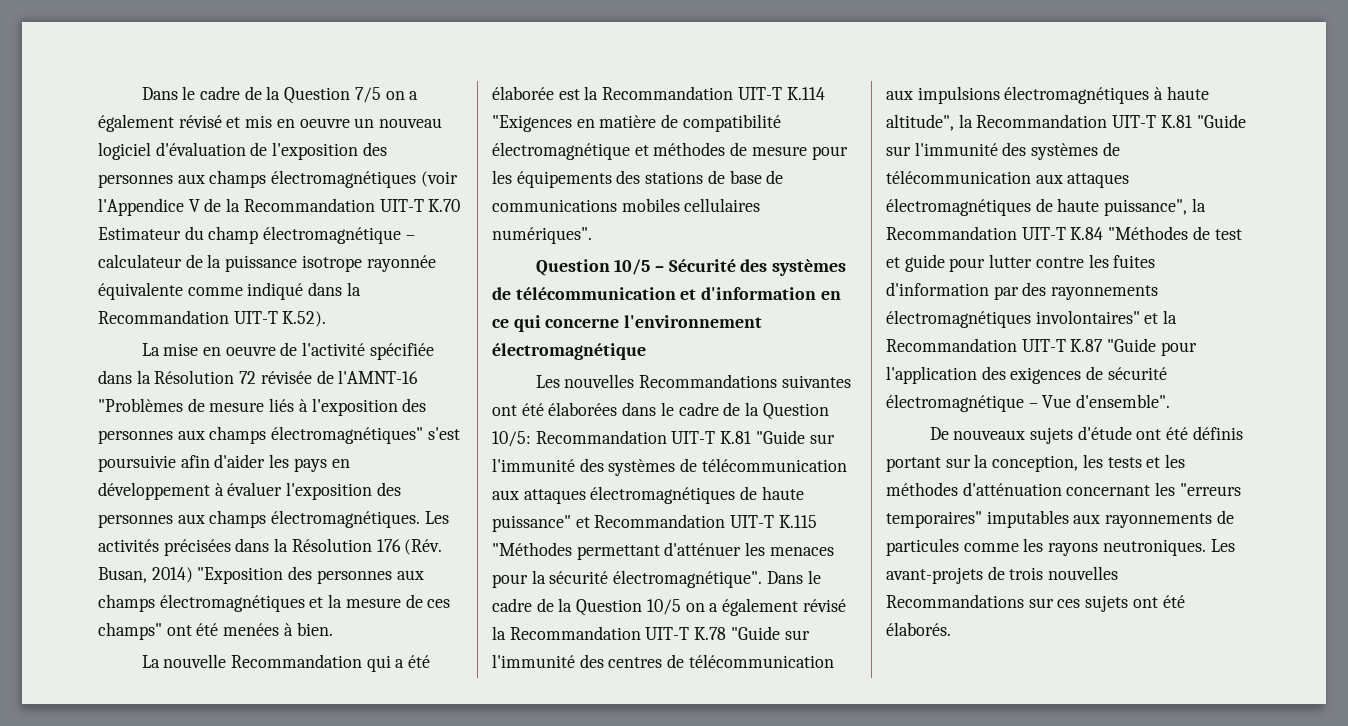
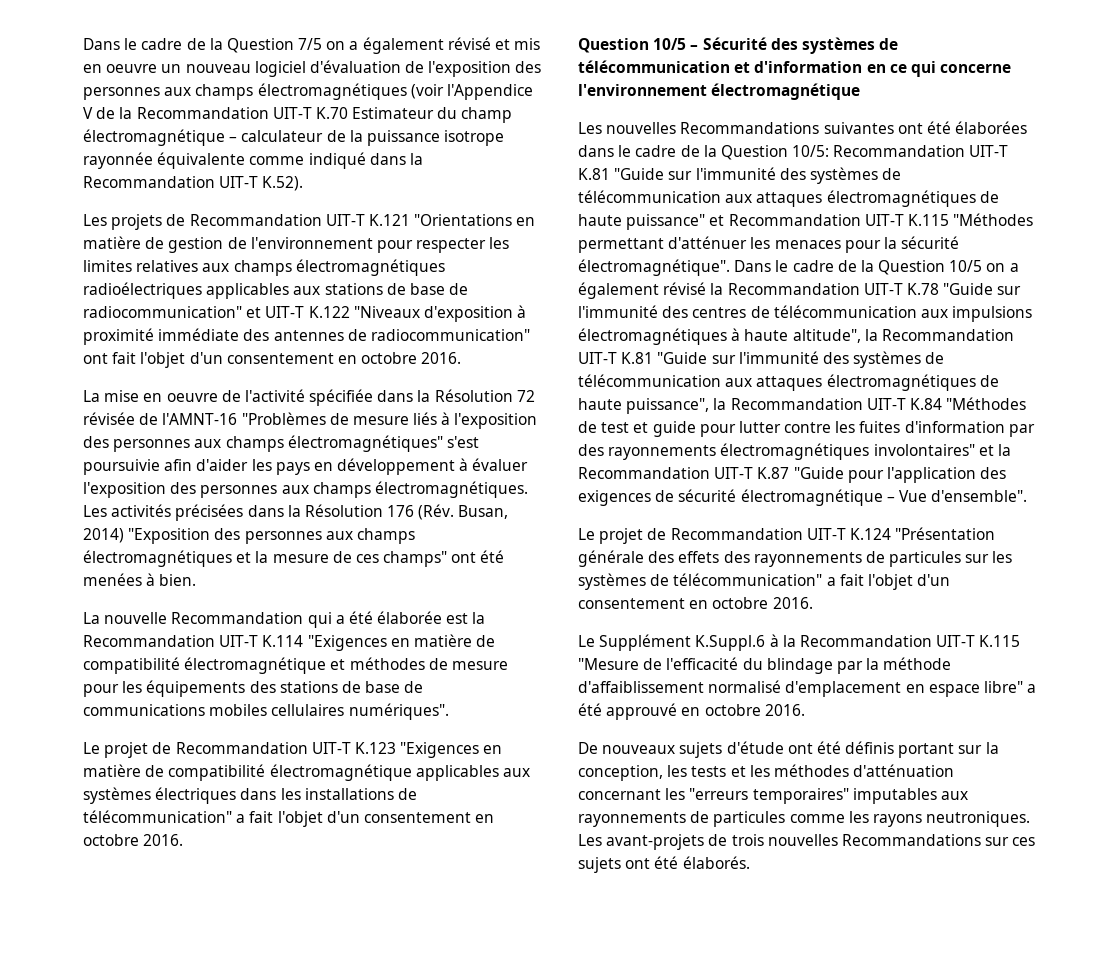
(327, 319) none -> [83,214,536,230] [83,236,510,253] [83,259,445,276] [83,282,469,299] [83,305,527,322] [83,328,530,345] [83,352,462,368] // Les projets de Recommandation UIT-T K.121 "Orientations en matière de gestion de l'environnement pour respecter les limites relatives aux champs électromagnétiques radioélectriques applicables aux stations de base de radiocommunication" et UIT-T K.122 "Niveaux d'exposition à proximité immédiate des antennes de radiocommunication" ont fait l'objet d'un consentement en octobre 2016.
(592, 235) none -> [83,742,503,758] [83,764,530,781] [83,787,417,804] [83,810,495,827] [83,834,184,846] // Le projet de Recommandation UIT-T K.123 "Exigences en matière de compatibilité électromagnétique applicables aux systèmes électriques dans les installations de télécommunication" a fait l'objet d'un consentement en octobre 2016.
(1171, 401) none -> [578,527,996,544] [578,550,1013,567] [578,573,951,590] [578,597,813,609] [578,634,1021,651] [578,657,952,674] [578,680,1037,697] [578,703,805,720] // Le projet de Recommandation UIT-T K.124 "Présentation générale des effets des rayonnements de particules sur les systèmes de télécommunication" a fait l'objet d'un consentement en octobre 2016. // Le Supplément K.Suppl.6 à la Recommandation UIT-T K.115 "Mesure de l'efficacité du blindage par la méthode d'affaiblissement normalisé d'emplacement en espace libre" a été approuvé en octobre 2016.

